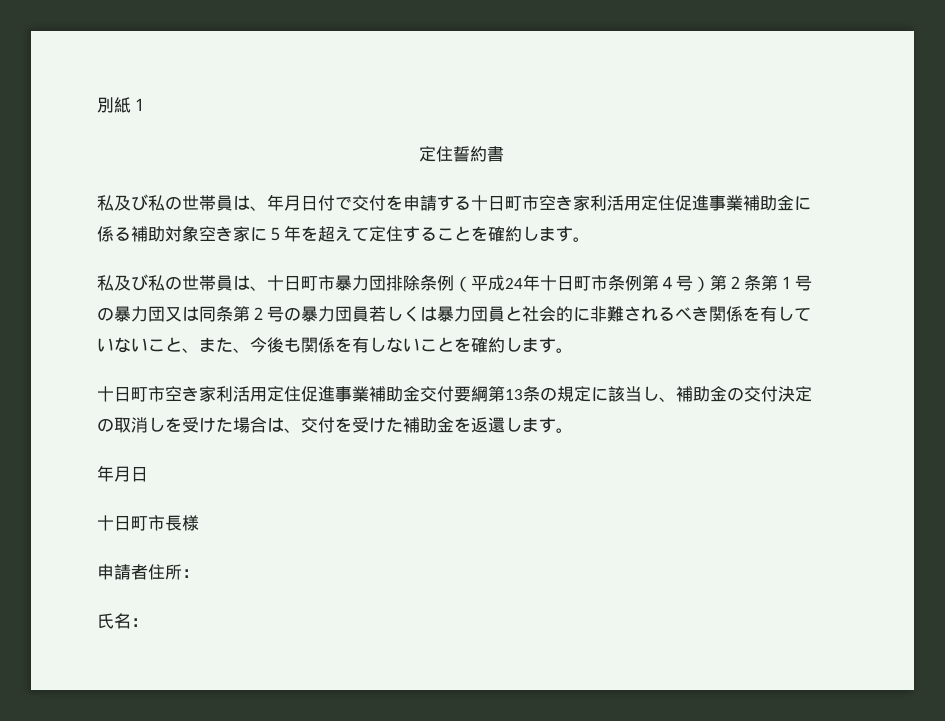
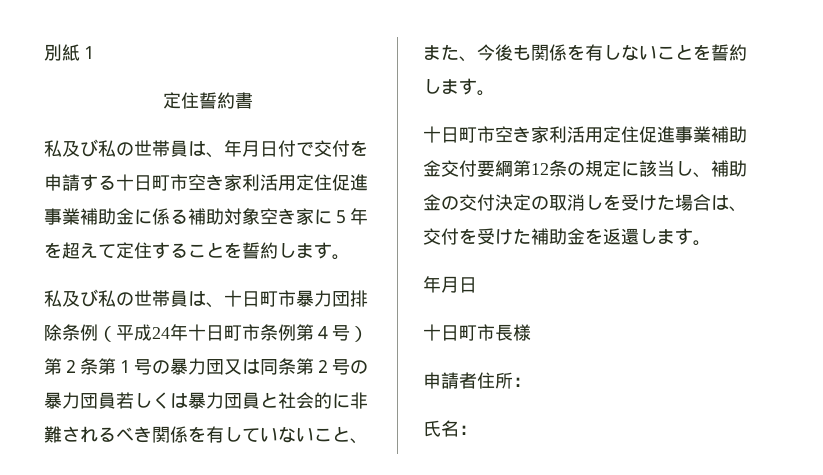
[488,226,505,242] 確 -> [242,242,260,259] 誓
[471,337,488,353] 確 -> [711,44,729,61] 誓
[505,389,523,400] 13 -> [531,163,549,175] 12

